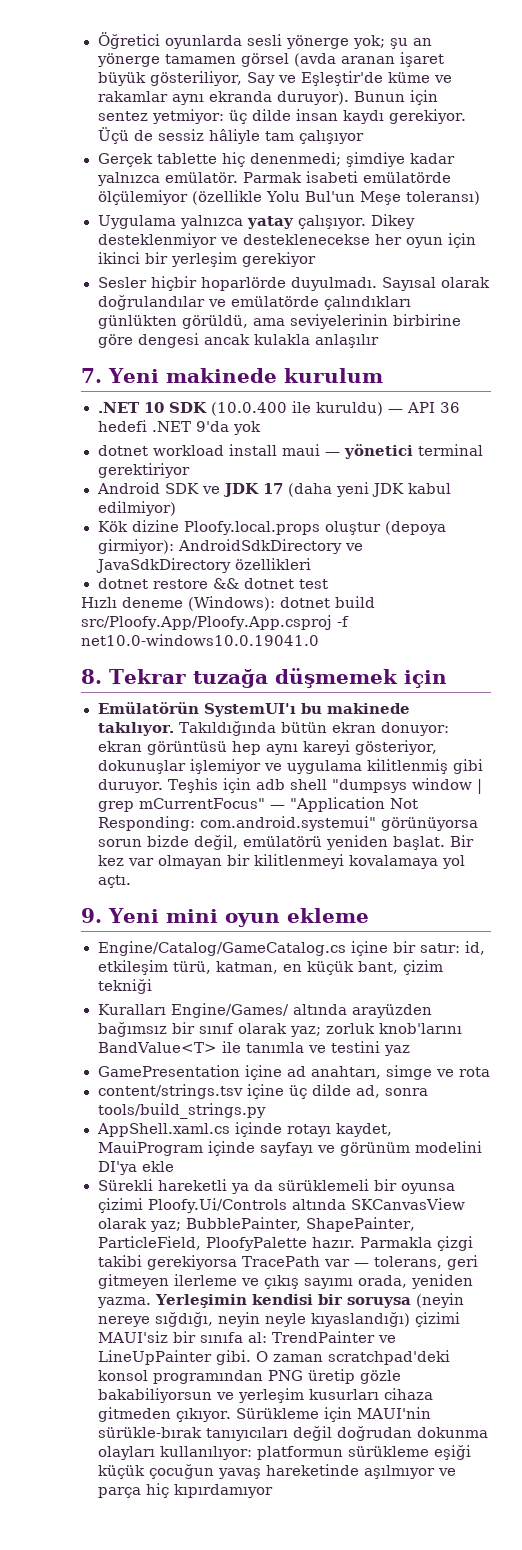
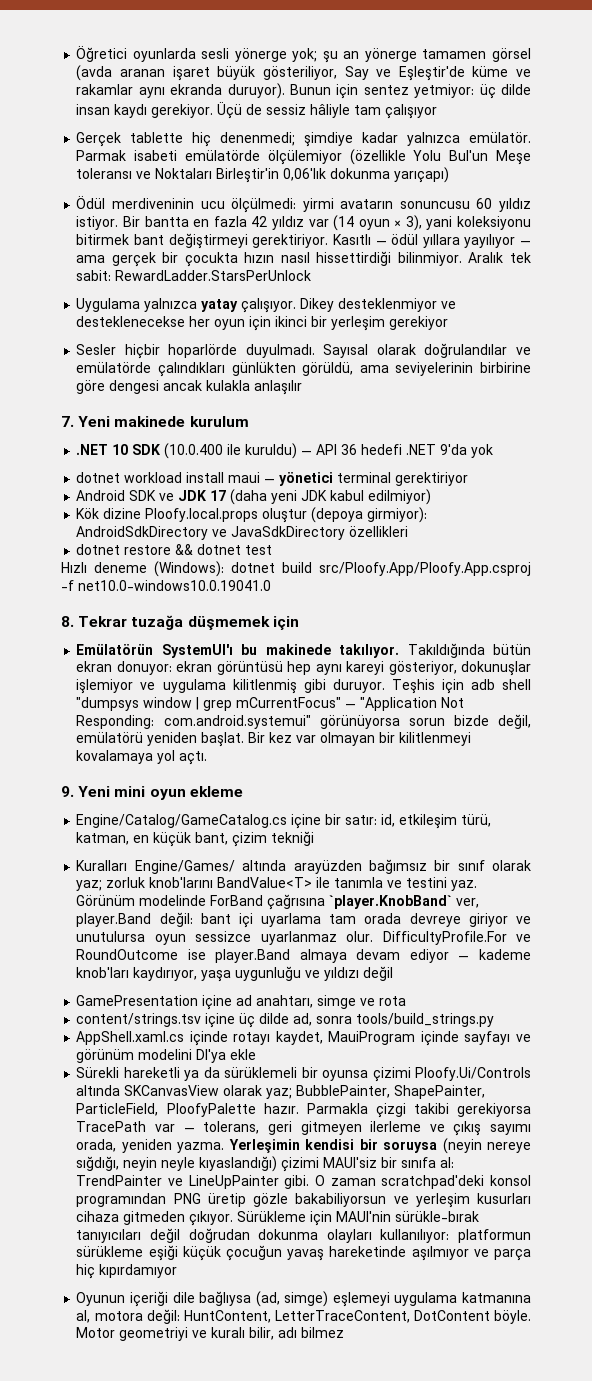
[406,191,481,205] toleransı) -> [76,167,450,183] [76,195,531,213] [76,215,532,231] [76,233,531,249] [76,251,531,267] [76,270,312,281] toleransı ve Noktaları Birleştir'in 0,06'lık dokunma yarıçapı) // Ödül merdiveninin ucu ölçülmedi: yirmi avatarın sonuncusu 60 yıldız istiyor. Bir bantta en fazla 42 yıldız var (14 oyun × 3), yani koleksiyonu bitirmek bant değiştirmeyi gerektiriyor. Kasıtlı — ödül yıllara yayılıyor — ama gerçek bir çocukta hızın nasıl hissettirdiği bilinmiyor. Aralık tek sabit: RewardLadder.StarsPerUnlock
[384,1045,411,1056] yaz -> [451,880,478,891] [76,894,480,910] [76,912,532,928] [76,931,531,945] [76,949,531,963] [76,966,394,982] yaz. Görünüm modelinde ForBand çağrısına `player.KnobBand` ver, player.Band değil: bant içi uyarlama tam orada devreye giriyor ve unutulursa oyun sessizce uyarlanmaz olur. DifficultyProfile.For ve RoundOutcome ise player.Band almaya devam ediyor — kademe knob'ları kaydırıyor, yaşa uygunluğu ve yıldızı değil
(273, 1491) none -> [76,1291,531,1307] [76,1309,531,1324] [76,1327,345,1341] // Oyunun içeriği dile bağlıysa (ad, simge) eşlemeyi uygulama katmanına al, motora değil: HuntContent, LetterTraceContent, DotContent böyle. Motor geometriyi ve kuralı bilir, adı bilmez

